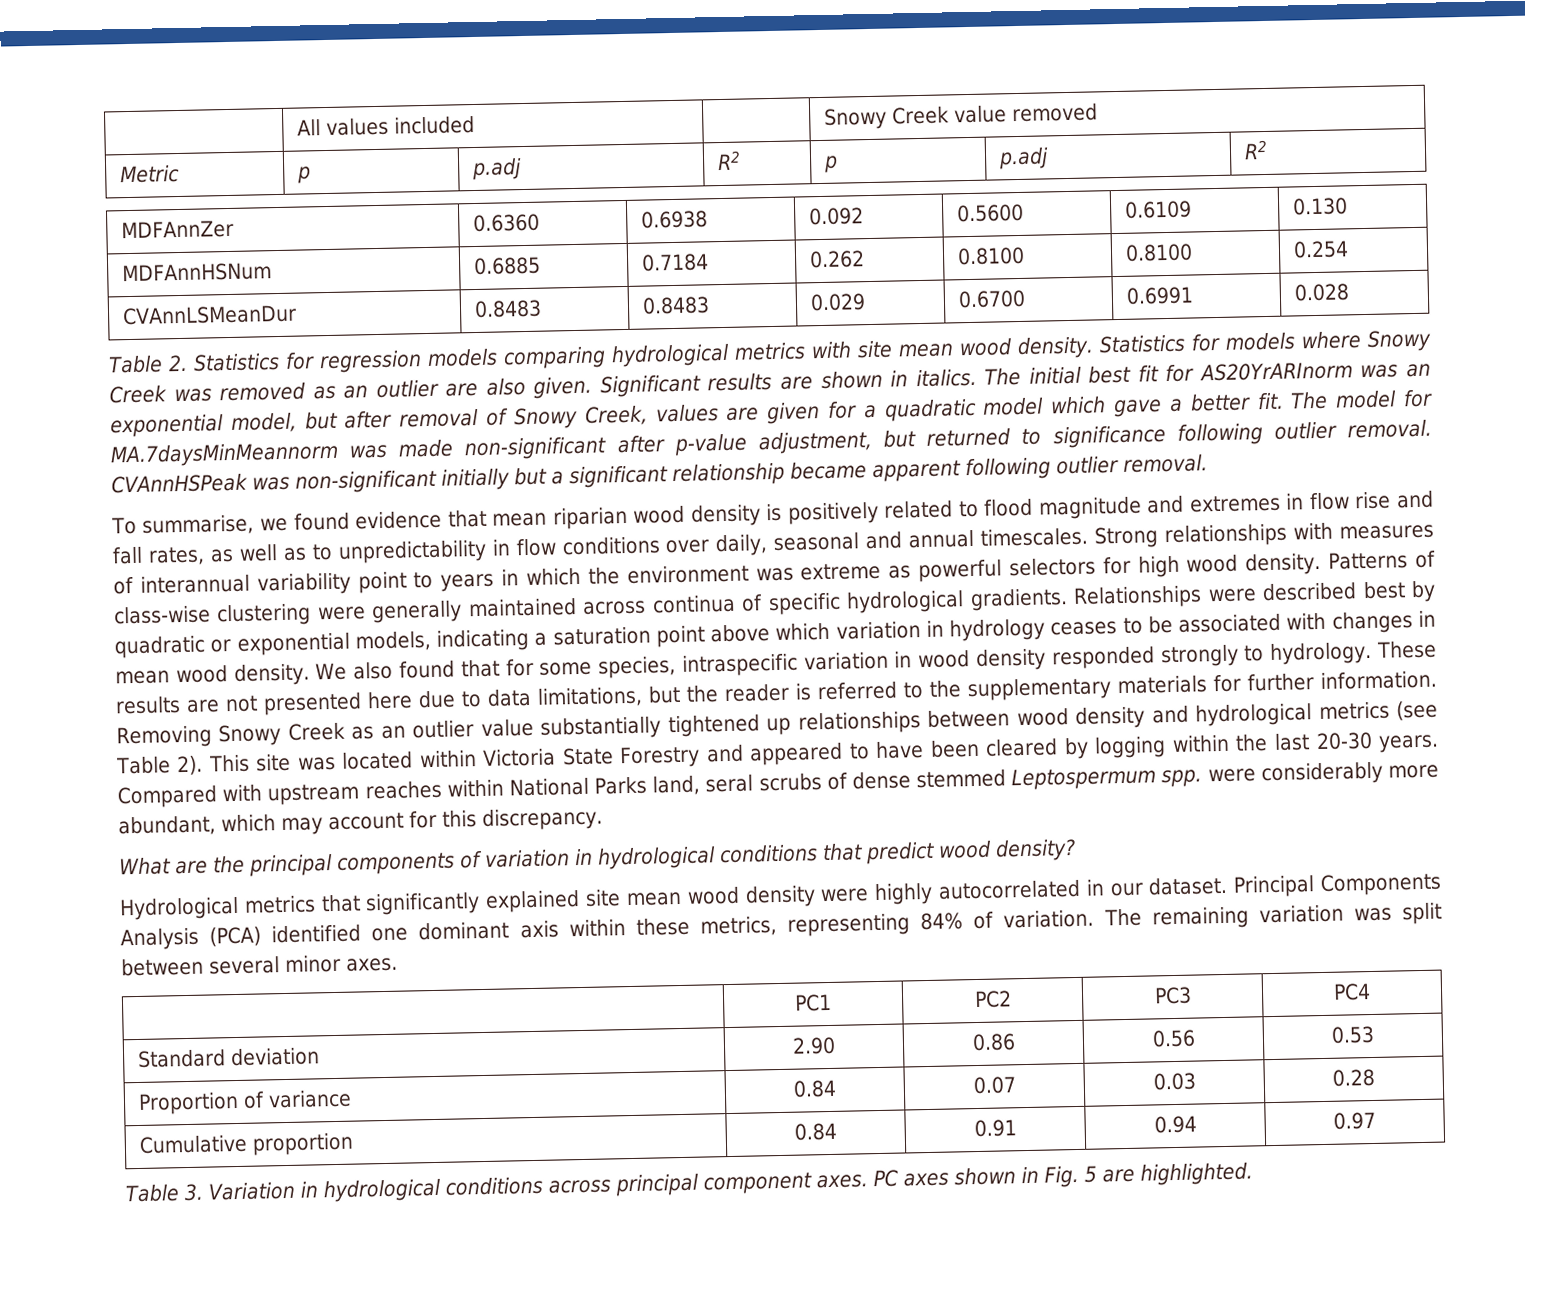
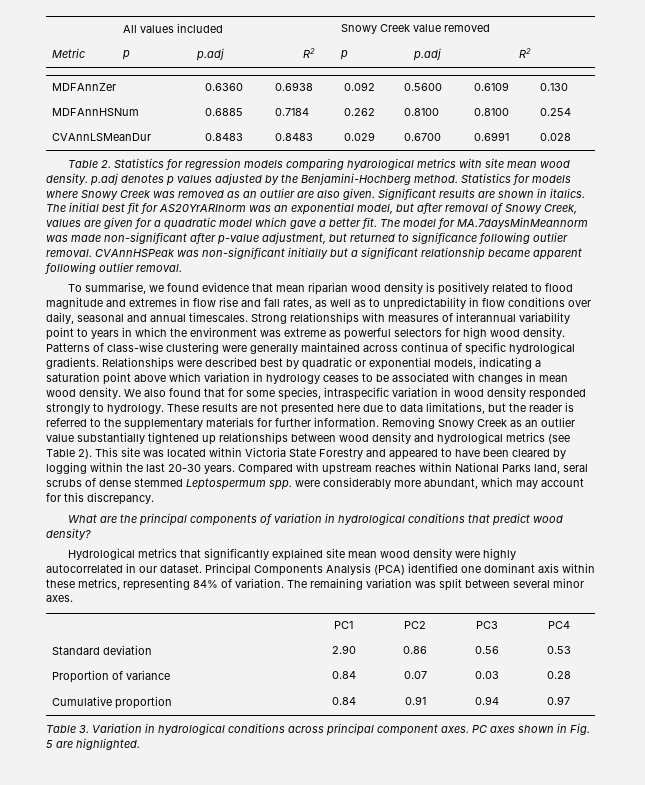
(1095, 348) none -> [90,173,458,186] p.adj denotes p values adjusted by the Benjamini-Hochberg method.

